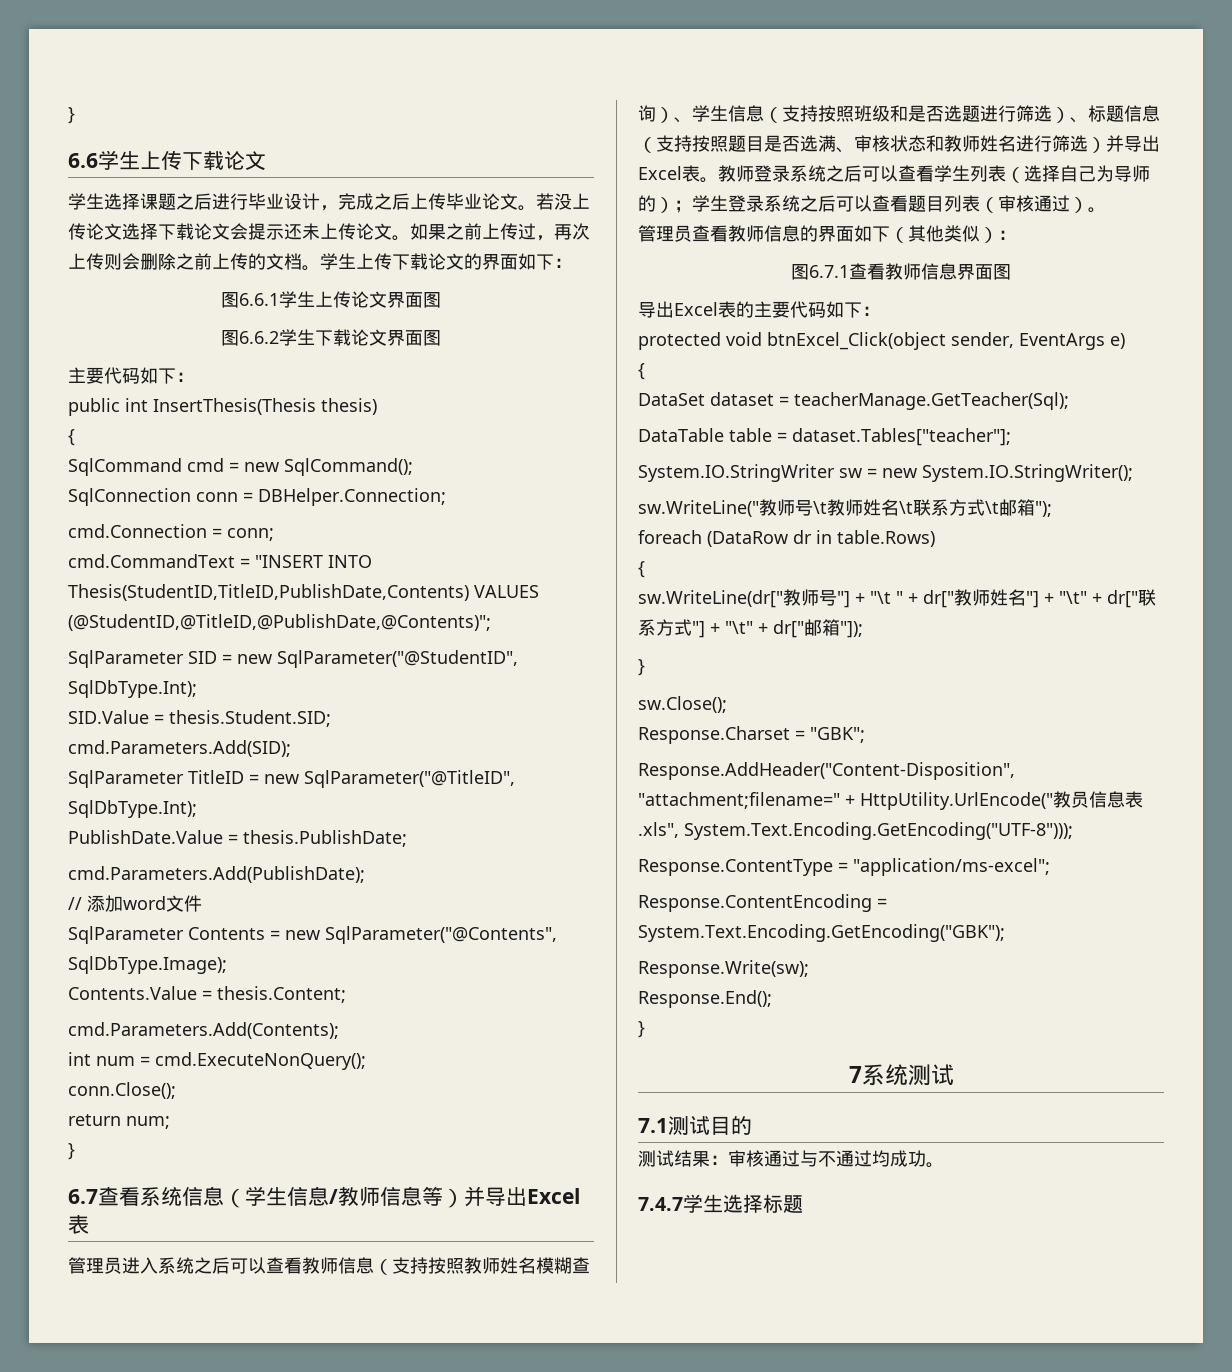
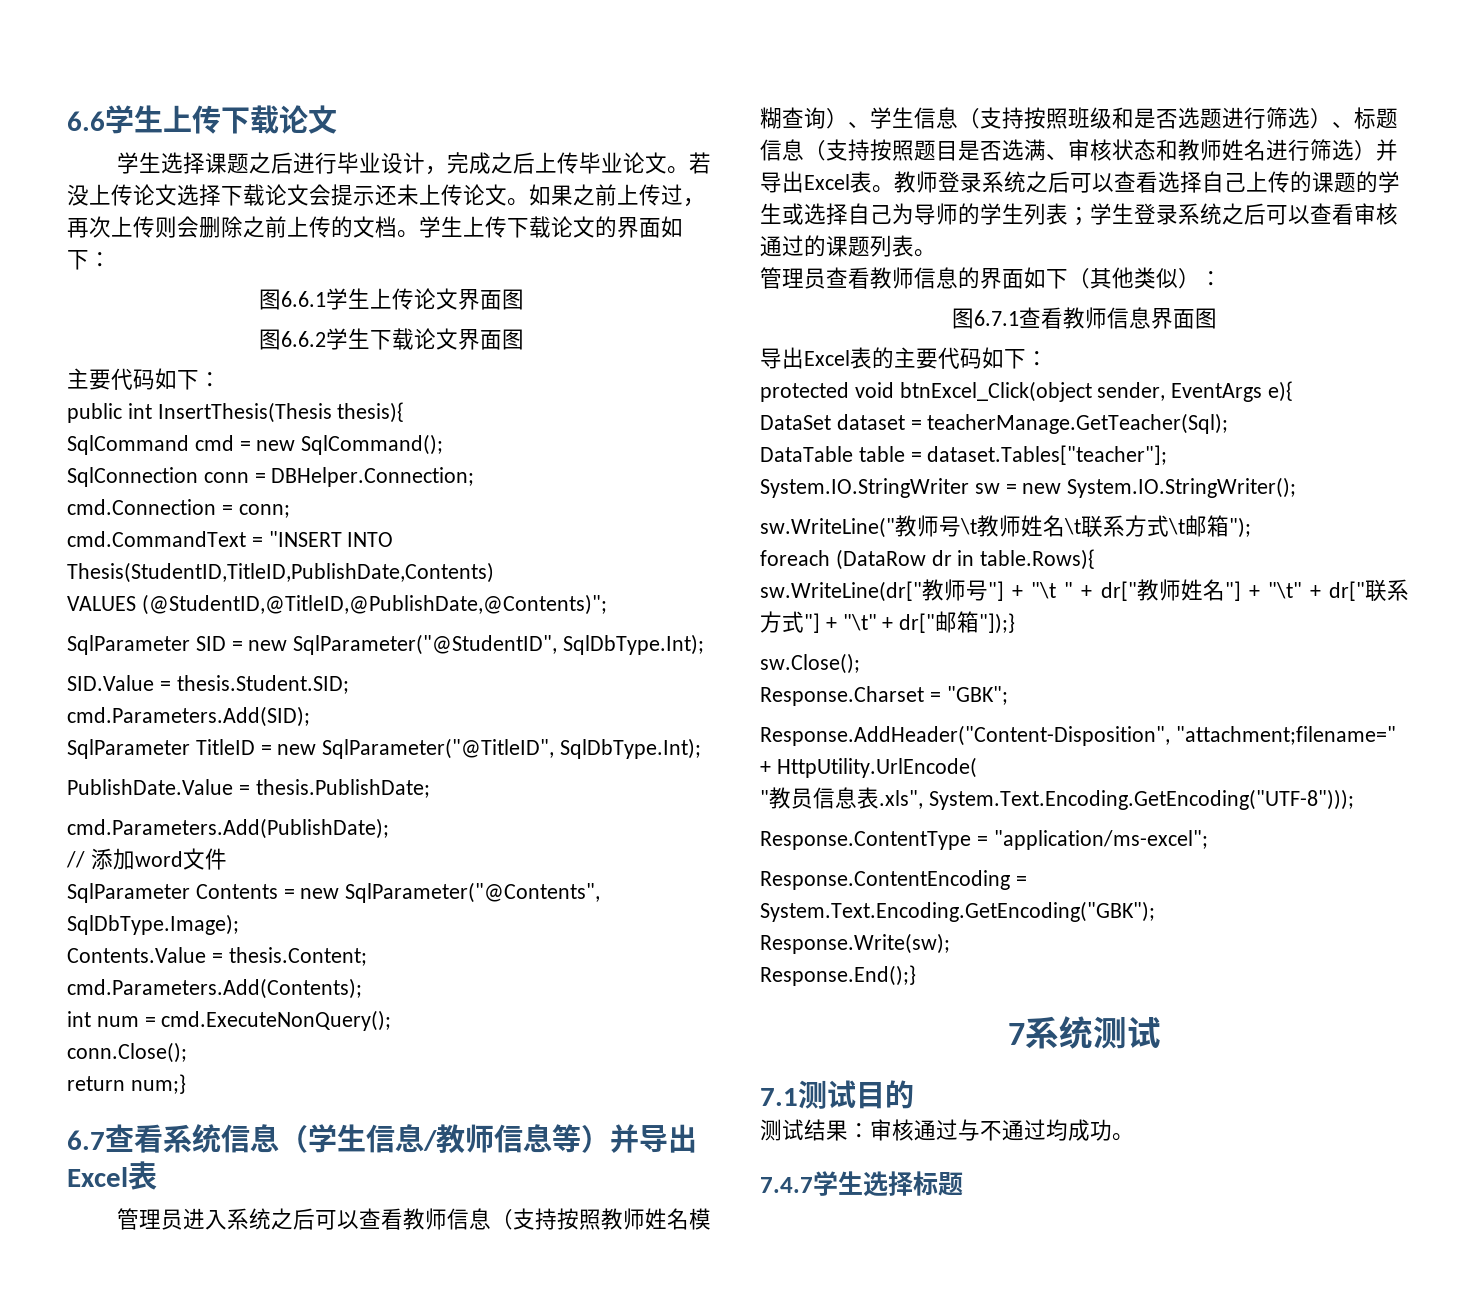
[68,107,75,124] } // -> (67, 121) none
[321,398,377,415] [68,429,75,446] thesis) // { -> [337,402,405,423] thesis){
(469, 592) none -> (494, 572) //
[126,1116,170,1129] [68,1143,75,1160] num; // } -> [130,1074,186,1094] num;}
[934,165,1024,183] 学生列表（ -> [1158,171,1400,193] [760,203,804,225] 选择自己上传的课题的学生或
[656,197,674,213] ） -> [980,203,1068,225] 学生列表
[908,195,1088,213] 题目列表（审核通过） -> [1354,203,1398,225] [760,235,914,257] 审核通过的课题列表
[1110,333,1125,349] [638,363,645,380] e) // { -> [1268,381,1294,402] e){
[837,530,935,547] [638,561,645,578] table.Rows) // { -> [980,549,1096,570] table.Rows){
[840,621,863,638] [638,659,645,676] "]); // } -> [979,613,1016,634] "]);}
[860,792,1053,810] HttpUtility.UrlEncode(" -> [776,757,977,778] [760,790,769,806] HttpUtility.UrlEncode( // "
[638,990,772,1008] [638,1021,645,1038] Response.End(); // } -> [760,965,916,986] Response.End();}

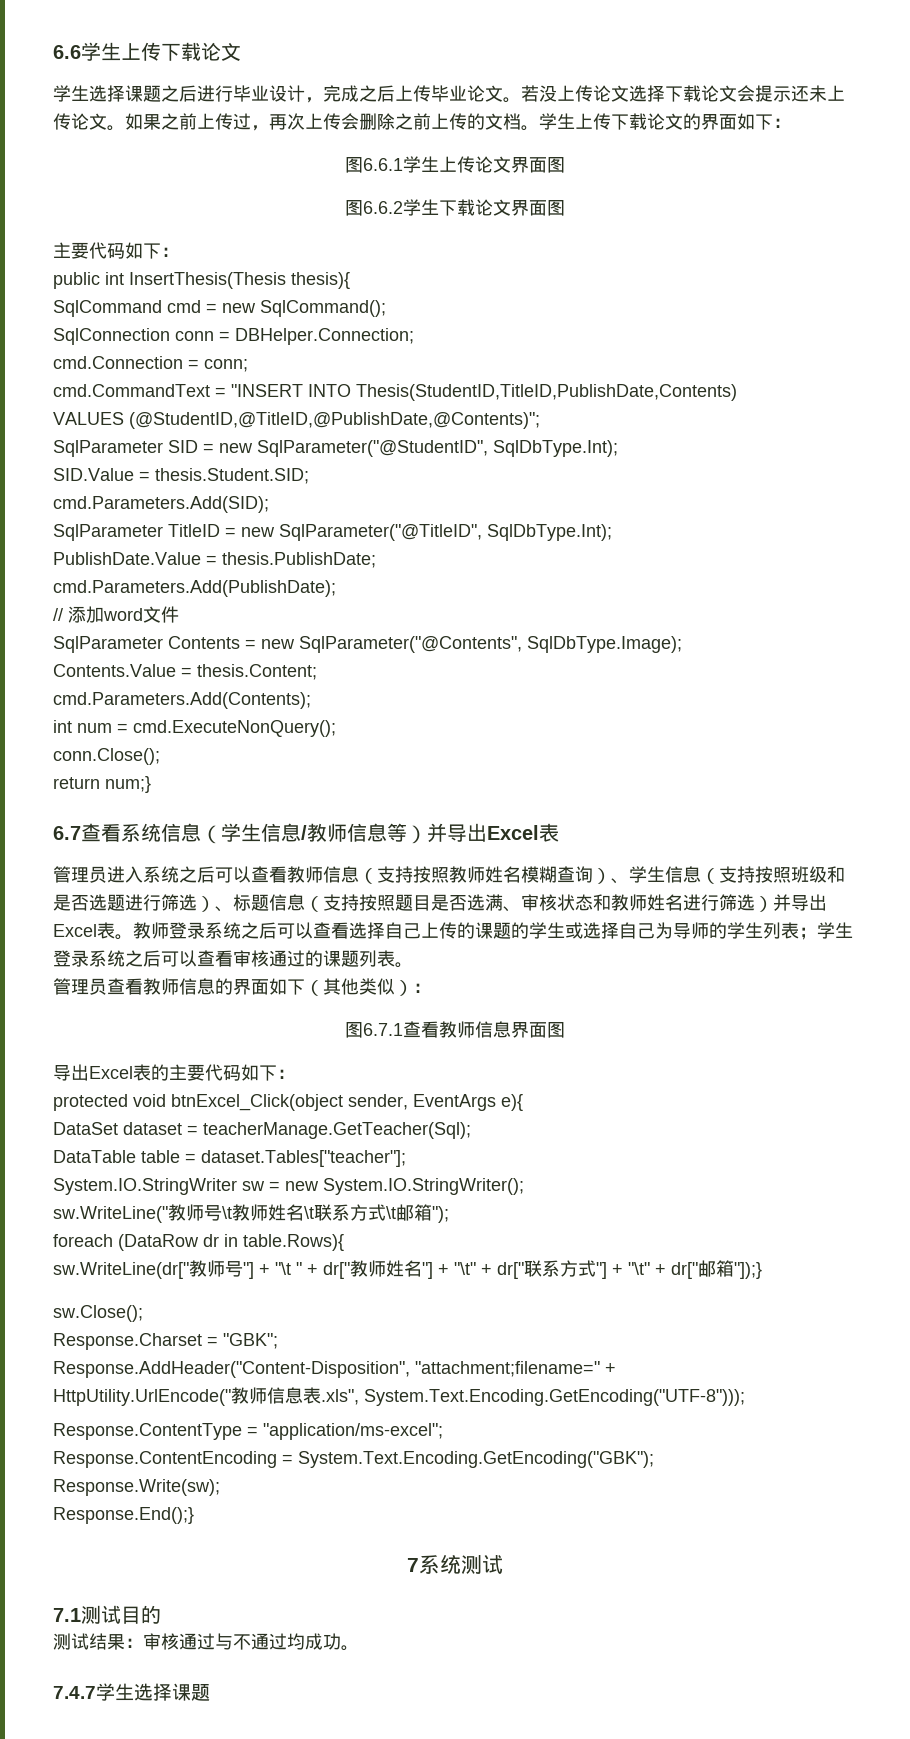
[155,216,177,238] 则 -> (341, 121) none
[776,757,977,778] [760,787,813,809] HttpUtility.UrlEncode( // "教员 -> [53,1387,267,1406] // HttpUtility.UrlEncode("教师
[913,1171,938,1196] 标 -> [172,1683,191,1701] 课

